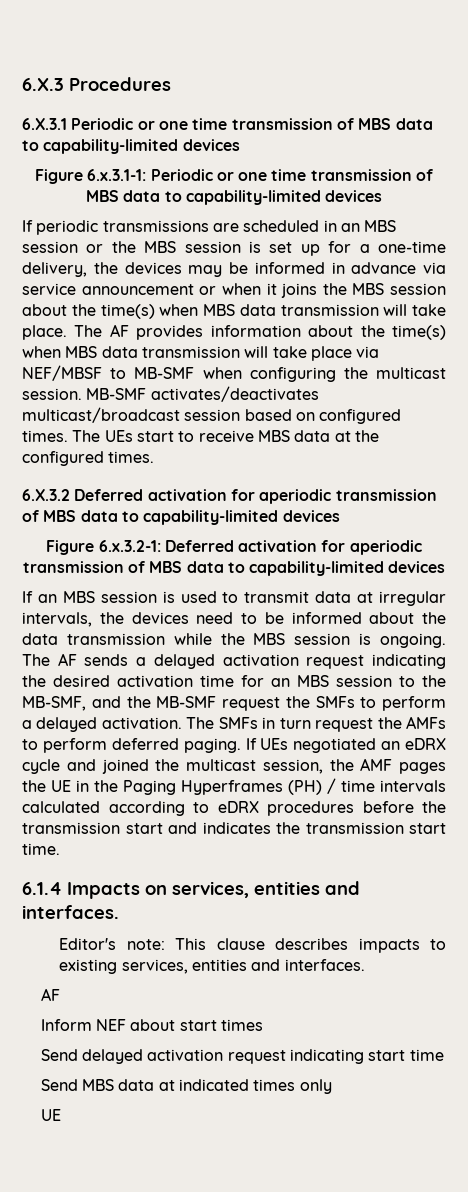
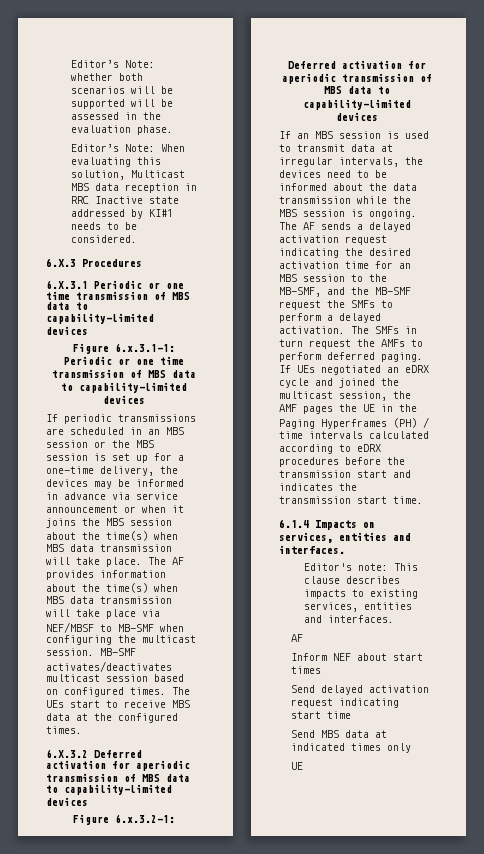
(22, 84) none -> [70,60,155,68] [70,73,143,81] [70,86,173,94] [70,99,173,109] [70,112,161,120] [70,125,173,135] [70,144,185,152] [70,157,161,167] [70,170,185,180] [70,183,197,193] [70,196,179,204] [70,209,173,219] [70,222,137,230] [70,235,137,243] Editor’s Note: whether both scenarios will be supported will be assessed in the evaluation phase. // Editor’s Note: When evaluating this solution, Multicast MBS data reception in RRC Inactive state addressed by KI#1 needs to be considered. //
[22,407,180,423] multicast/broadcast -> [46,674,100,682] multicast

